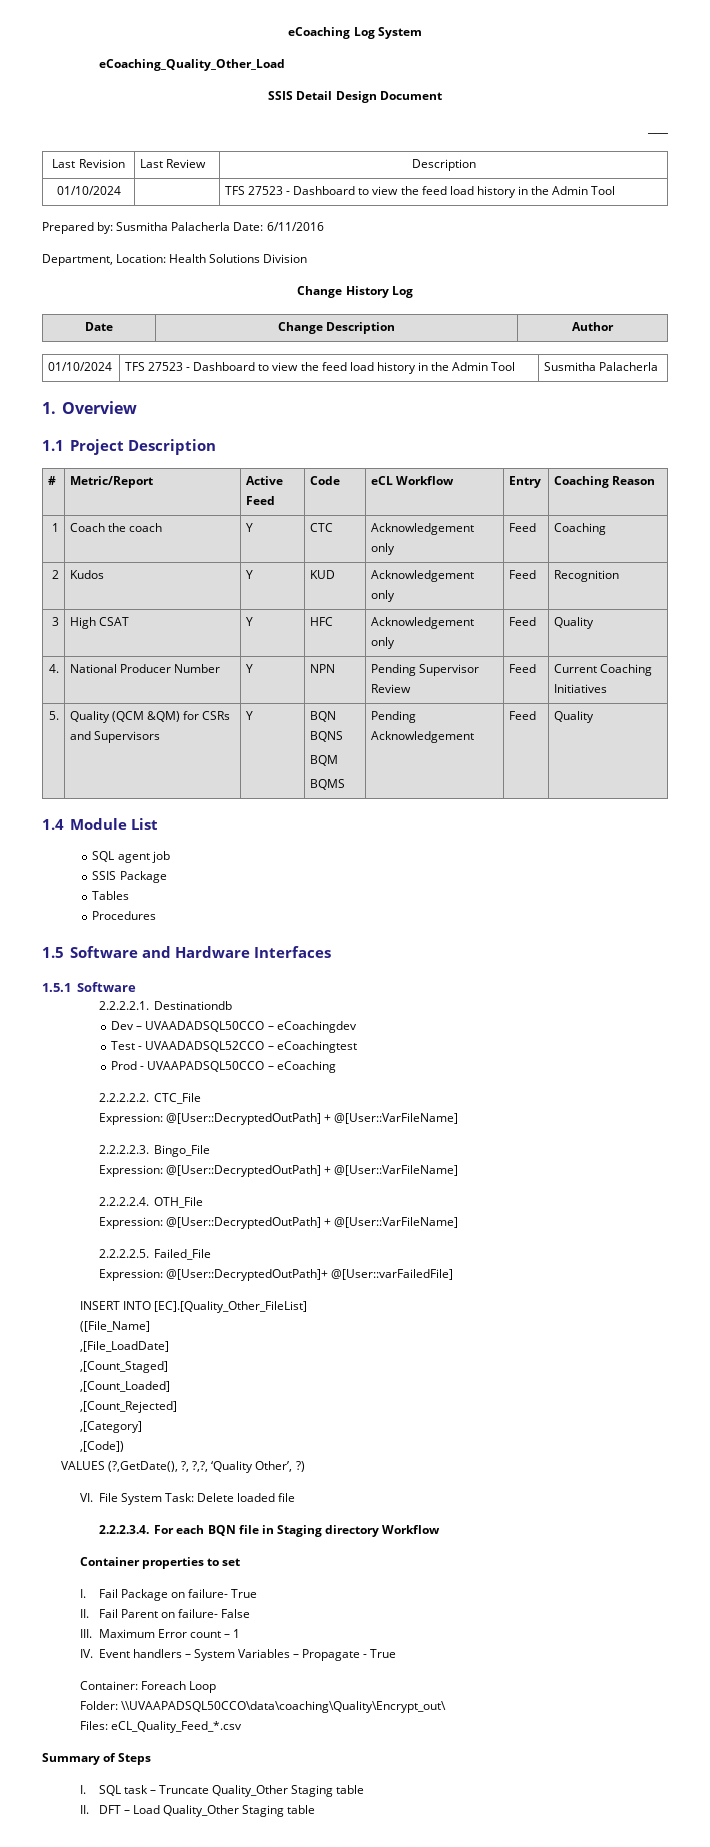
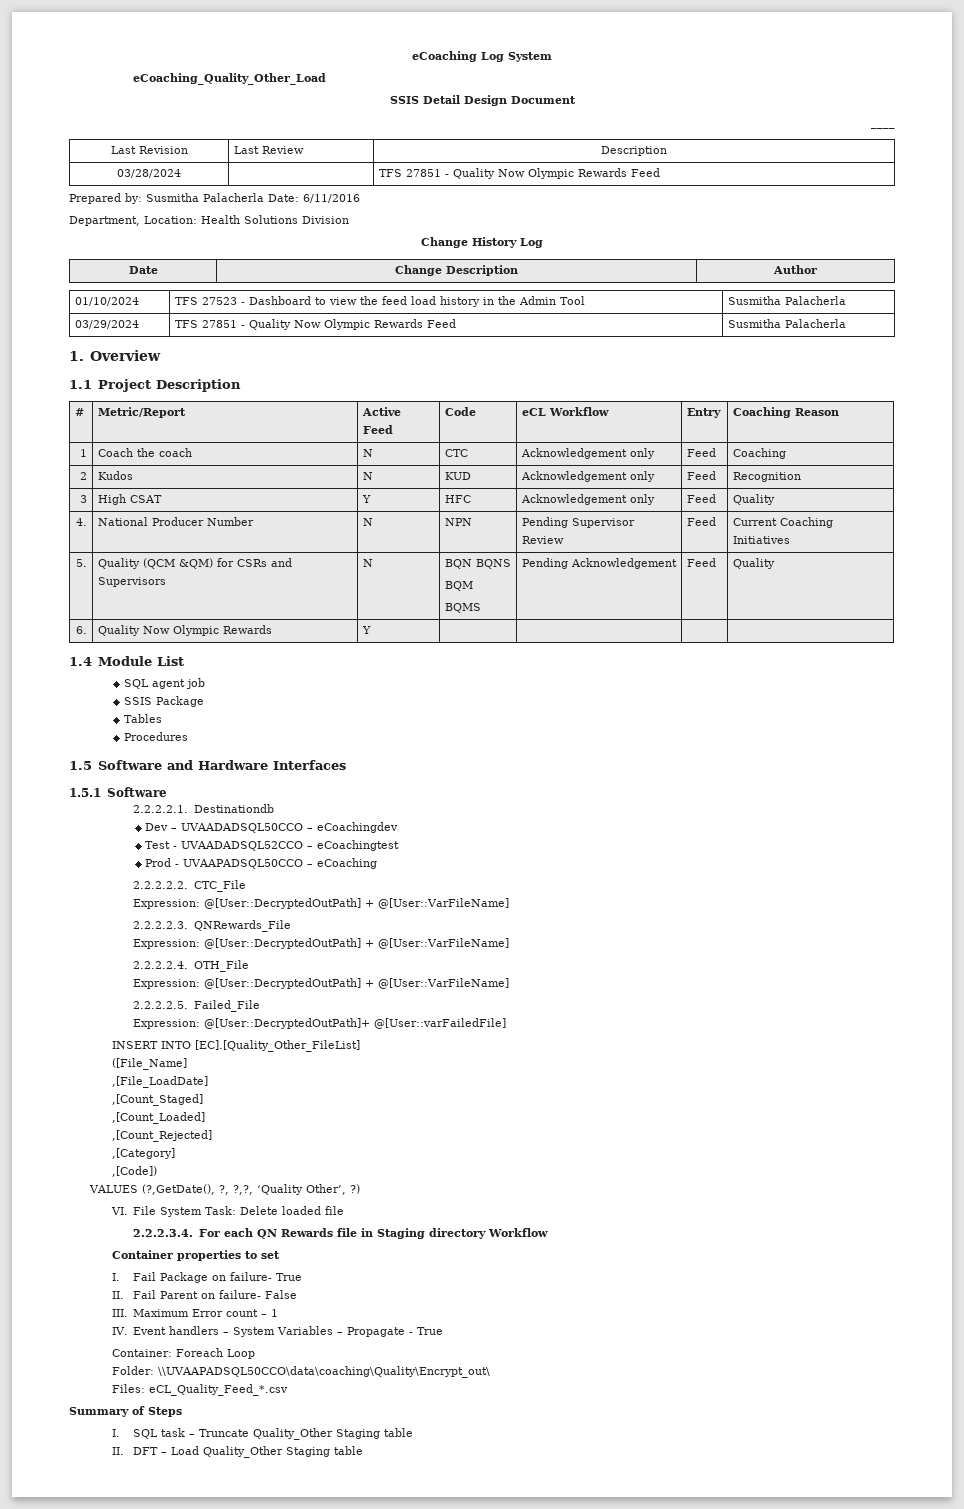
[56,186,121,195] [224,186,616,198] 01/10/2024 | | TFS 27523 - Dashboard to view the feed load history in the Admin Tool -> [117,169,181,178] [378,168,660,179] 03/28/2024 | | TFS 27851 - Quality Now Olympic Rewards Feed
(658, 366) none -> [74,320,139,329] [174,319,456,330] [727,319,846,328] // 03/29/2024 | TFS 27851 - Quality Now Olympic Rewards Feed | Susmitha Palacherla
[245,523,253,532] Y -> [362,449,373,457] N
[245,570,253,579] Y -> [362,472,373,480] N
[245,664,253,673] Y -> [362,518,373,526] N
[245,711,253,720] Y -> [362,559,373,567] N
(594, 717) none -> [76,626,88,634] [97,625,272,636] [361,626,371,634] // 6. | Quality Now Olympic Rewards | Y | | | |
[154,1145,211,1157] Bingo_File -> [193,920,291,932] QNRewards_File
[207,1525,236,1536] BQN -> [256,1228,333,1239] QN Rewards

